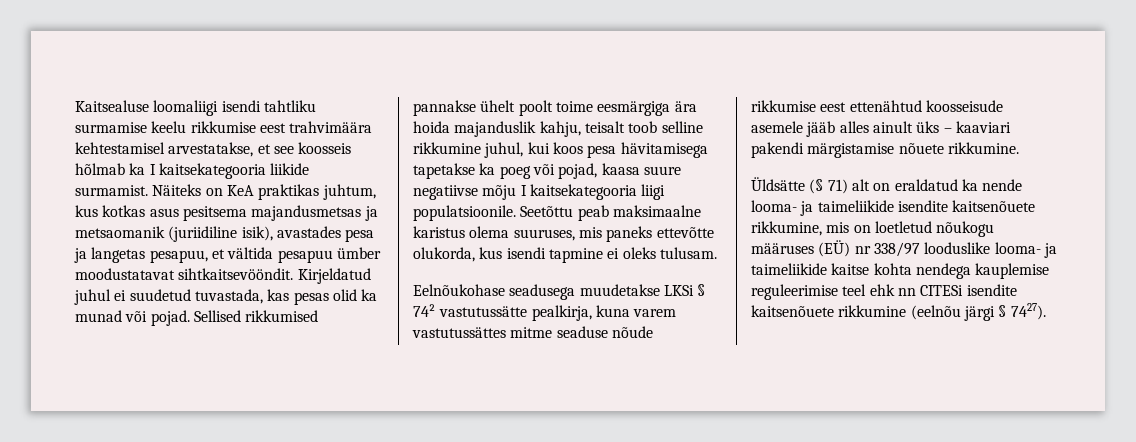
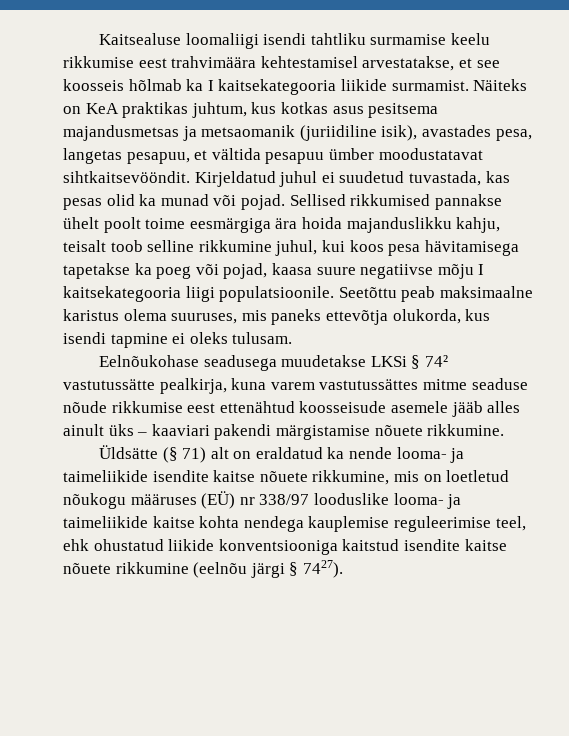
[345,229,375,242] [74,248,87,263] pesa ja -> [495,129,532,141] pesa,
[454,121,537,137] majanduslik -> [346,217,452,233] majanduslikku
[656,227,714,238] ettevõtte -> [325,310,388,325] ettevõtja
[952,200,1036,212] kaitsenõuete -> [213,470,308,482] kaitse nõuete
[842,284,1017,296] [751,305,834,317] teel ehk nn CITESi isendite kaitsenõuete -> [495,516,526,531] [63,539,507,555] [63,563,111,574] teel, ehk ohustatud liikide konventsiooniga kaitstud isendite kaitse nõuete

